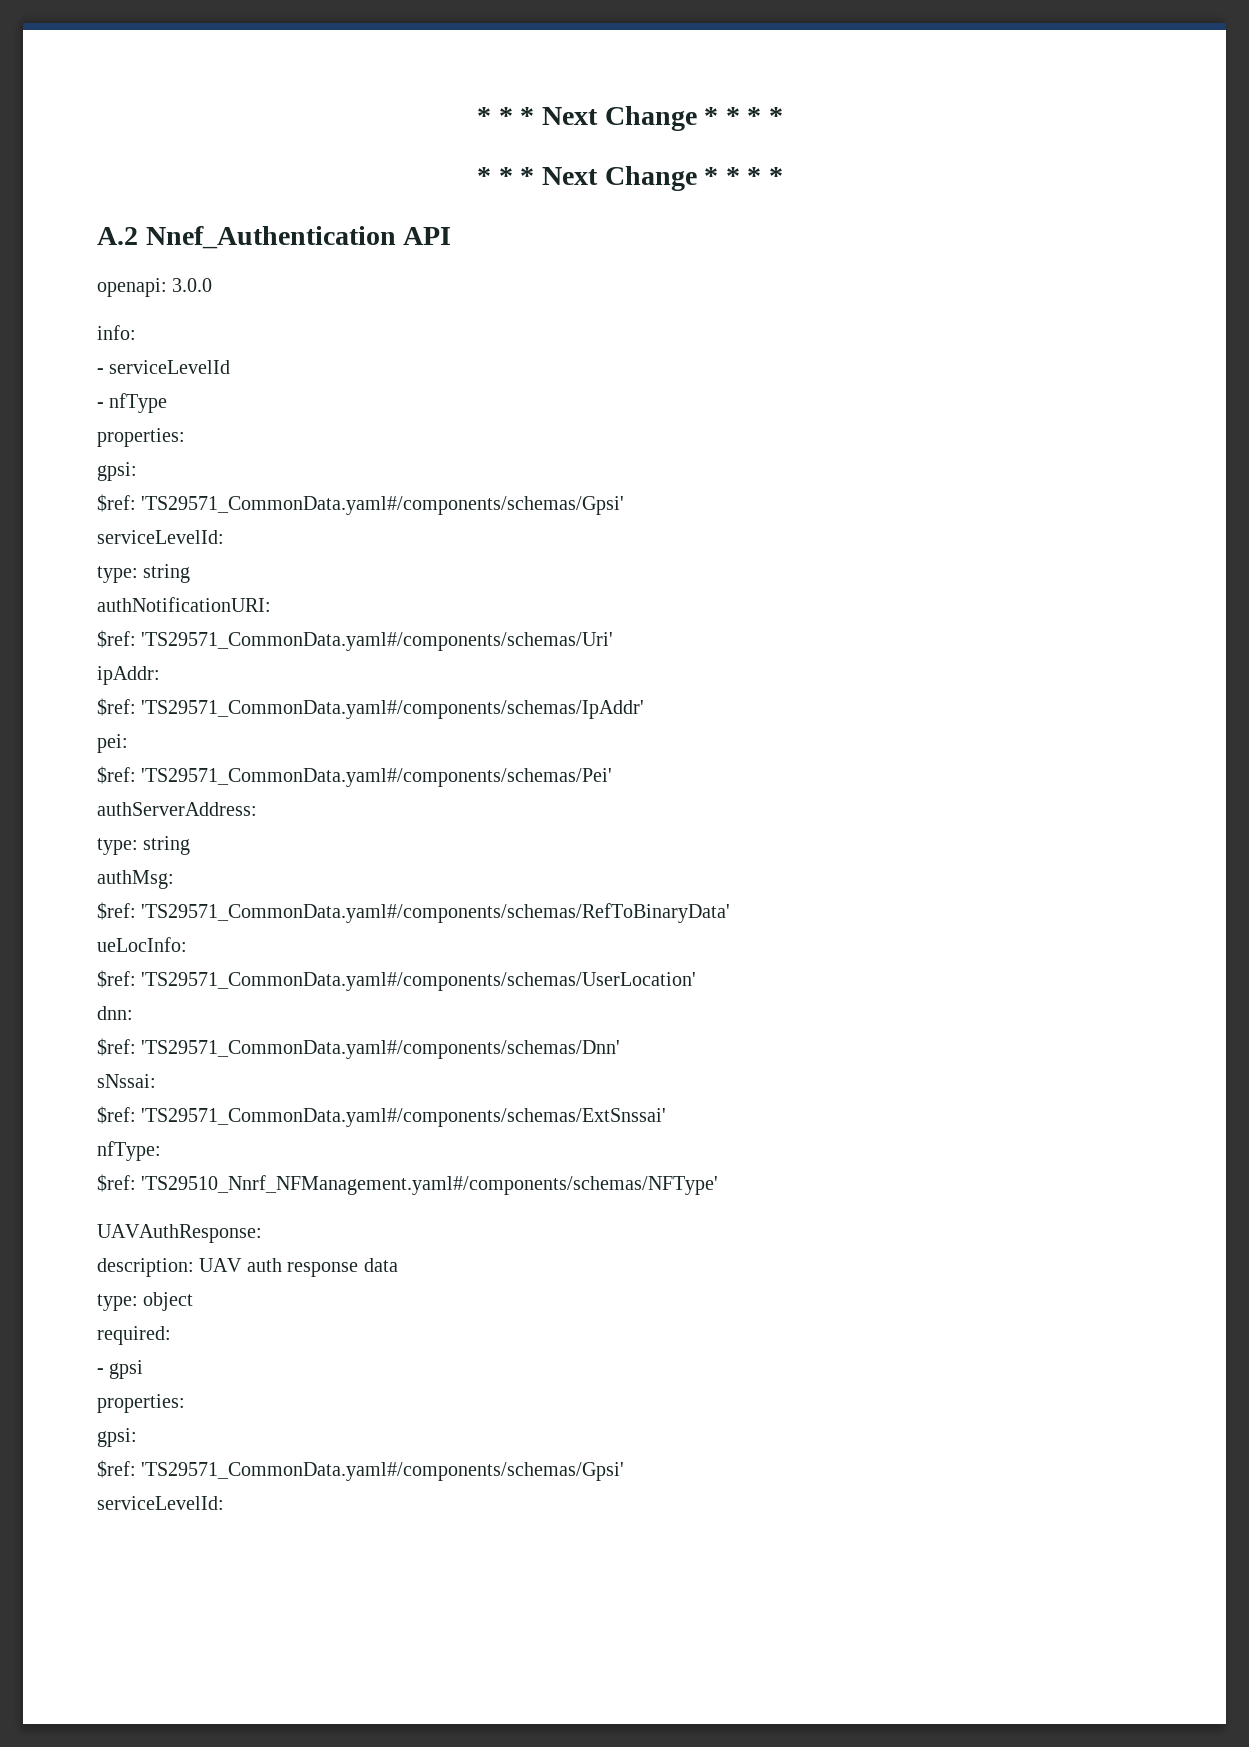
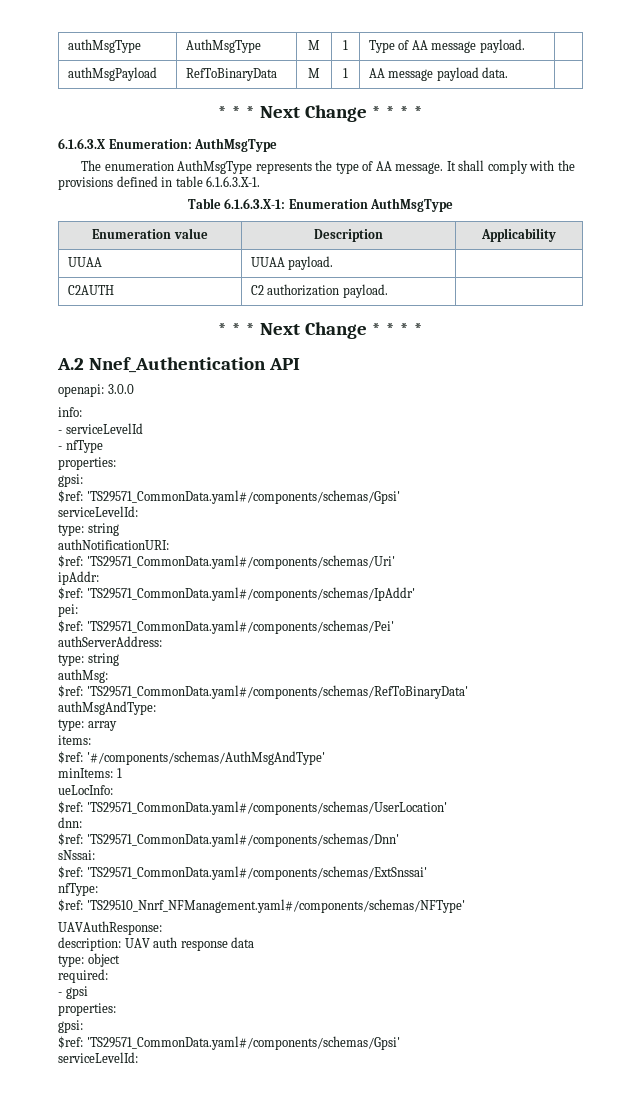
[477,106,783,131] * * * Next Change * * * * -> [67,39,141,53] [185,39,261,53] [308,40,320,50] [343,40,348,50] [368,39,525,53] [67,67,157,81] [185,68,277,81] [308,68,320,78] [343,68,348,78] [368,67,509,81] [218,105,423,122] [58,138,278,152] [81,160,575,174] [58,176,261,190] [187,198,454,212] [92,228,208,239] [314,229,383,242] [481,228,556,242] [67,257,102,267] [250,256,334,270] [67,285,114,295] [250,284,388,298] authMsgType | AuthMsgType | M | 1 | Type of AA message payload. | // authMsgPayload | RefToBinaryData | M | 1 | AA message payload data. | // * * * Next Change * * * * // 6.1.6.3.X Enumeration: AuthMsgType // The enumeration AuthMsgType represents the type of AA message. It shall comply with the provisions defined in table 6.1.6.3.X-1. // Table 6.1.6.3.X-1: Enumeration AuthMsgType // Enumeration value | Description | Applicability // UUAA | UUAA payload. | // C2AUTH | C2 authorization payload. |
(731, 913) none -> [58,701,156,715] [58,719,117,731] [58,735,91,745] [58,751,325,765] [58,768,122,778] // authMsgAndType: // type: array // items: // $ref: '#/components/schemas/AuthMsgAndType' // minItems: 1

